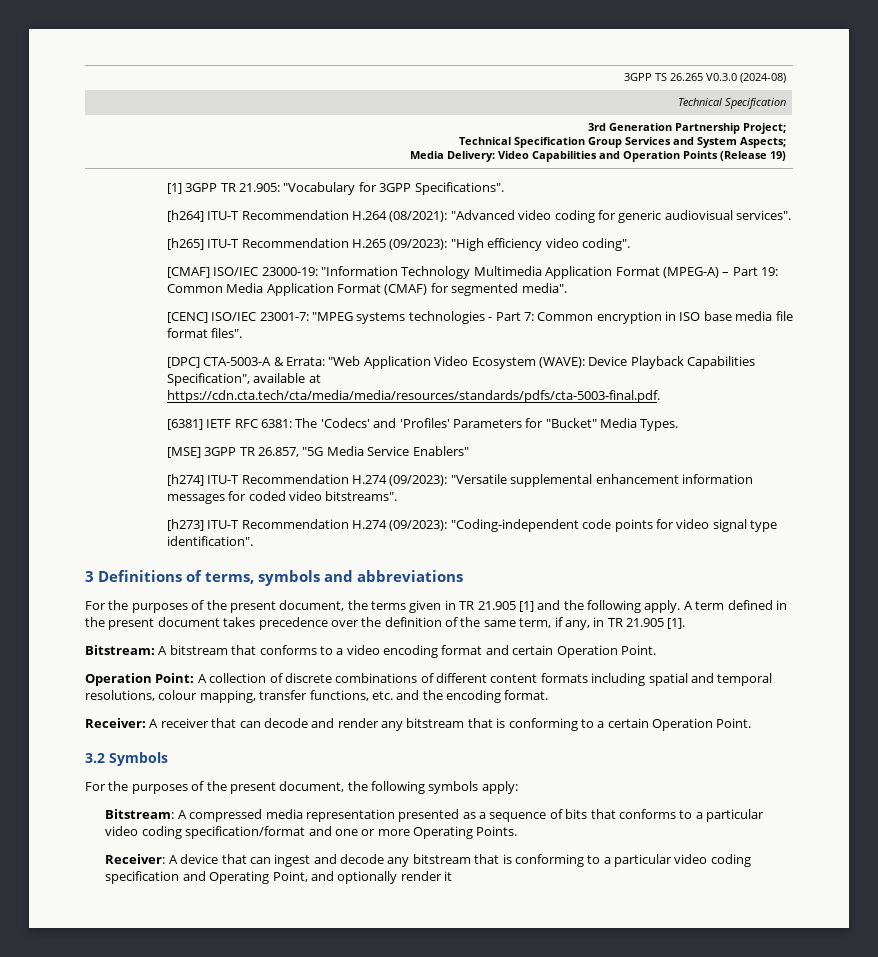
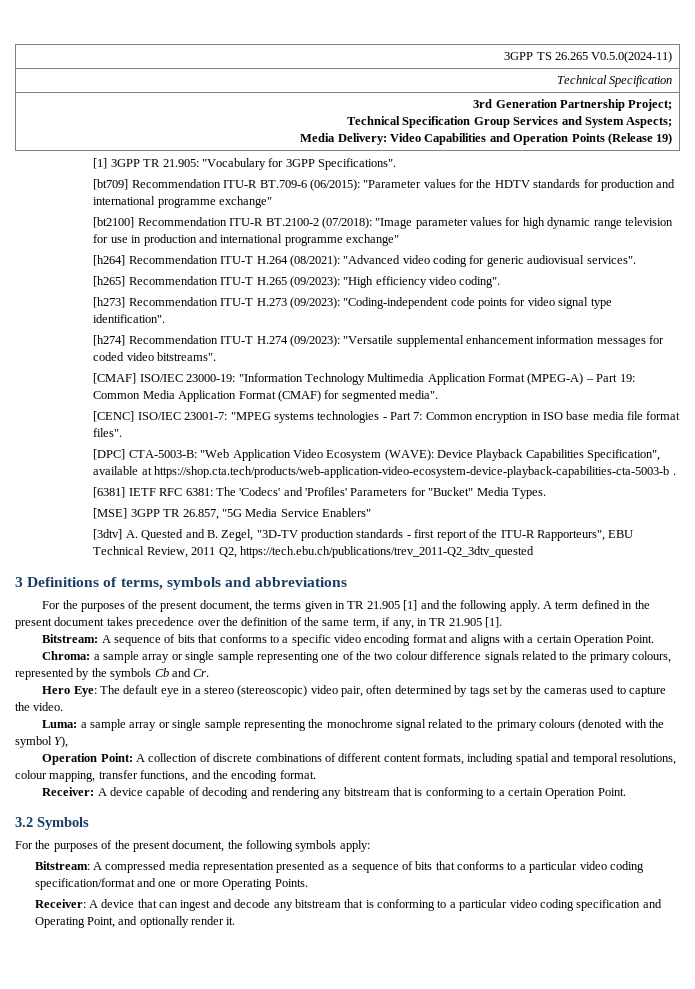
[705,73,786,83] V0.3.0 (2024-08) -> [591,51,673,63] V0.5.0(2024-11)
(504, 188) none -> [93,179,676,191] [93,196,273,208] [93,217,673,229] [93,234,400,246] // [bt709] Recommendation ITU-R BT.709-6 (06/2015): "Parameter values for the HDTV standards for production and international programme exchange" // [bt2100] Recommendation ITU-R BT.2100-2 (07/2018): "Image parameter values for high dynamic range television for use in production and international programme exchange"
[207,210,349,220] ITU-T Recommendation -> [128,255,254,264] Recommendation ITU-T
[207,238,349,248] ITU-T Recommendation -> [128,276,254,285] Recommendation ITU-T
(630, 244) none -> [93,297,612,309] [93,314,166,323] [93,335,665,347] [93,352,217,361] // [h273] Recommendation ITU-T H.273 (09/2023): "Coding-independent code points for video signal type identification". // [h274] Recommendation ITU-T H.274 (09/2023): "Versatile supplemental enhancement information messages for coded video bitstreams".
[203,357,325,366] CTA-5003-A & Errata: -> [128,450,197,458] CTA-5003-B:
[166,390,660,403] https://cdn.cta.tech/cta/media/media/resources/standards/pdfs/cta-5003-final.pdf. -> [154,466,676,478] https://shop.cta.tech/products/web-application-video-ecosystem-device-playback-capabilities-cta-5003-b .
[166,474,753,487] [166,491,398,504] [166,519,777,532] [166,536,253,546] [h274] ITU-T Recommendation H.274 (09/2023): "Versatile supplemental enhancement information messages for coded video bitstreams". // [h273] ITU-T Recommendation H.274 (09/2023): "Coding-independent code points for video signal type identification". -> [93,529,634,541] [93,546,534,558] [3dtv] A. Quested and B. Zegel, "3D-TV production standards - first report of the ITU-R Rapporteurs", EBU Technical Review, 2011 Q2, https://tech.ebu.ch/publications/trev_2011-Q2_3dtv_quested
[169,645,344,655] bitstream that conforms to a -> [114,634,331,646] sequence of bits that conforms to a specific
[512,645,656,658] certain Operation Point. -> [470,634,655,646] [42,651,672,663] [15,668,210,680] [42,685,667,697] [15,702,64,711] [42,719,665,731] [15,736,69,748] aligns with a certain Operation Point. // Chroma: a sample array or single sample representing one of the two colour difference signals related to the primary colours, represented by the symbols Cb and Cr. // Hero Eye: The default eye in a stereo (stereoscopic) video pair, often determined by tags set by the cameras used to capture the video. // Luma: a sample array or single sample representing the monochrome signal related to the primary colours (denoted with the symbol Y),
[540,673,588,683] formats -> [423,753,465,765] formats,
[371,691,393,700] etc. -> (189, 776) none
[160,718,379,728] receiver that can decode and render -> [110,787,320,799] device capable of decoding and rendering
[444,871,453,881] it -> [226,917,236,925] it.

